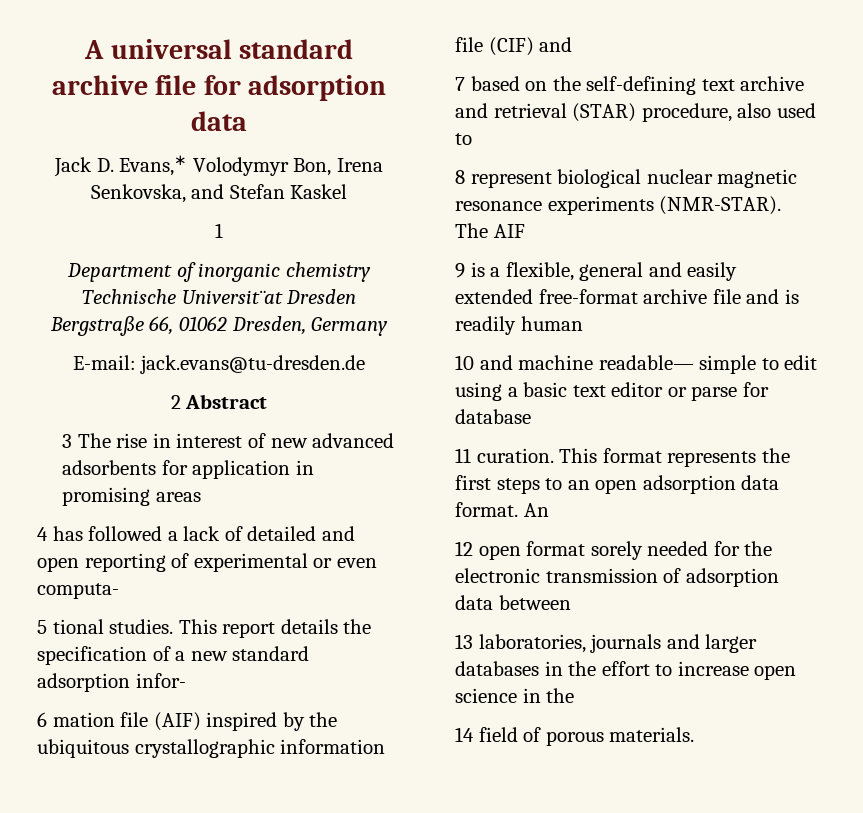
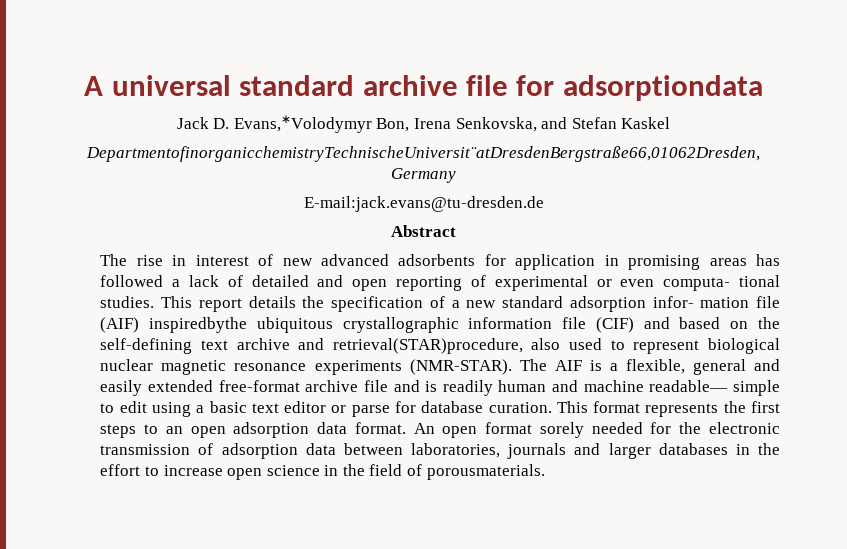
[248,75,387,101] [191,111,247,131] adsorption data -> [562,75,763,101] adsorptiondata
[119,155,289,176] Evans,∗ Volodymyr -> [233,115,372,133] Evans,∗Volodymyr
[215,223,223,238] [67,262,371,282] [81,289,357,304] [49,316,389,336] [72,355,366,374] [170,395,181,409] 1 // Department of inorganic chemistry Technische Universit¨at Dresden Bergstraße 66, 01062 Dresden, Germany // E-mail: jack.evans@tu-dresden.de // 2 -> [86,146,760,162] [391,168,456,183] [303,196,544,212] DepartmentofinorganicchemistryTechnischeUniversit¨atDresdenBergstraße66,01062Dresden, Germany // E-mail:jack.evans@tu-dresden.de //
[62,434,73,448] 3 -> (456, 231) none
[37,527,48,541] // 4 -> (747, 262) none
[37,620,47,634] // 5 -> (731, 284) none
[37,712,47,727] // 6 -> (694, 302) none
[206,712,338,731] inspired by the -> [149,317,248,333] inspiredbythe
[455,77,465,91] // 7 -> (670, 323) none
[493,103,732,122] retrieval (STAR) procedure, -> [332,338,523,354] retrieval(STAR)procedure,
[455,170,465,184] // 8 -> (625, 345) none
[455,263,465,278] // 9 -> (582, 365) none
[455,355,474,370] // 10 -> (547, 386) none
[455,448,471,463] // 11 -> (484, 407) none
[455,541,473,556] // 12 -> (435, 428) none
[455,634,473,649] // 13 -> (403, 449) none
[455,727,474,742] // 14 -> (365, 470) none
[545,727,695,746] porous materials. -> [426,464,545,480] porousmaterials.

